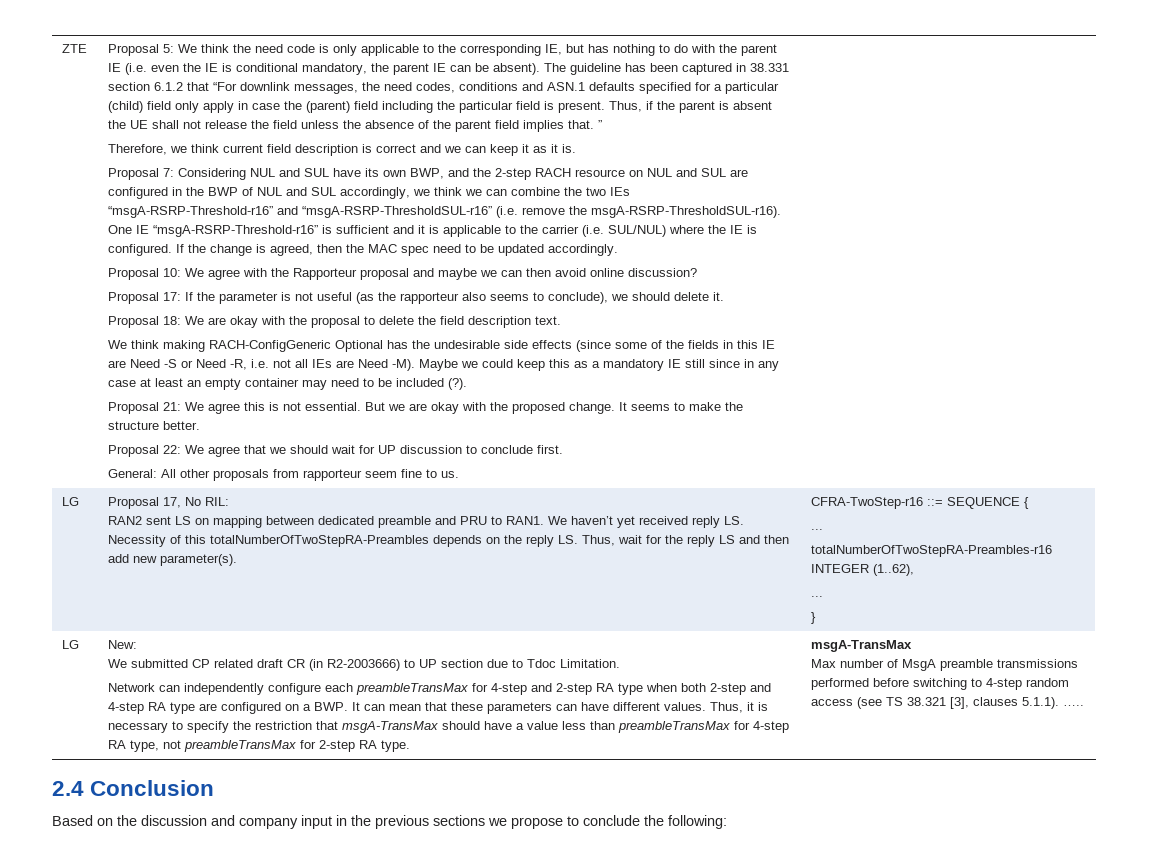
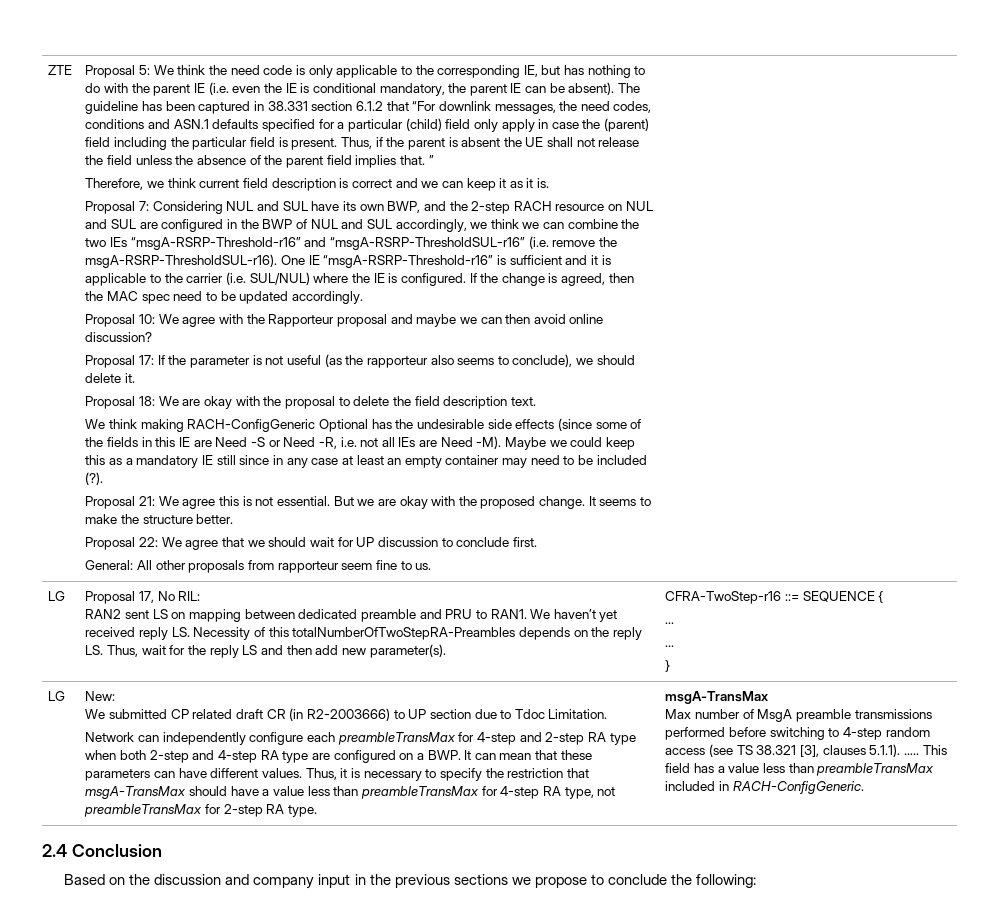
[811,545,1053,557] [811,564,915,576] // totalNumberOfTwoStepRA-Preambles-r16 INTEGER (1..62), -> (675, 623) none
(1085, 705) none -> [922,745,947,755] [665,763,935,776] [665,781,864,794] This field has a value less than preambleTransMax included in RACH-ConfigGeneric.

